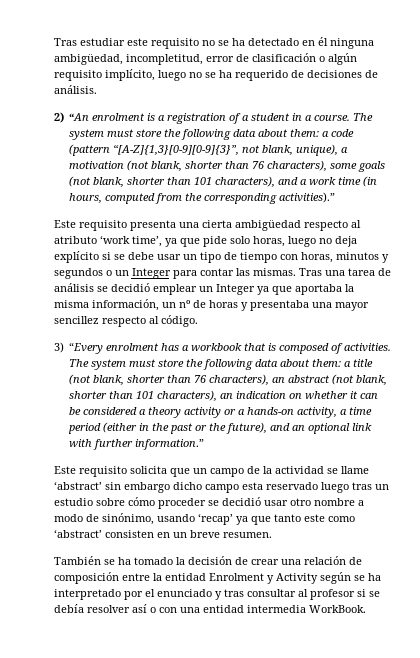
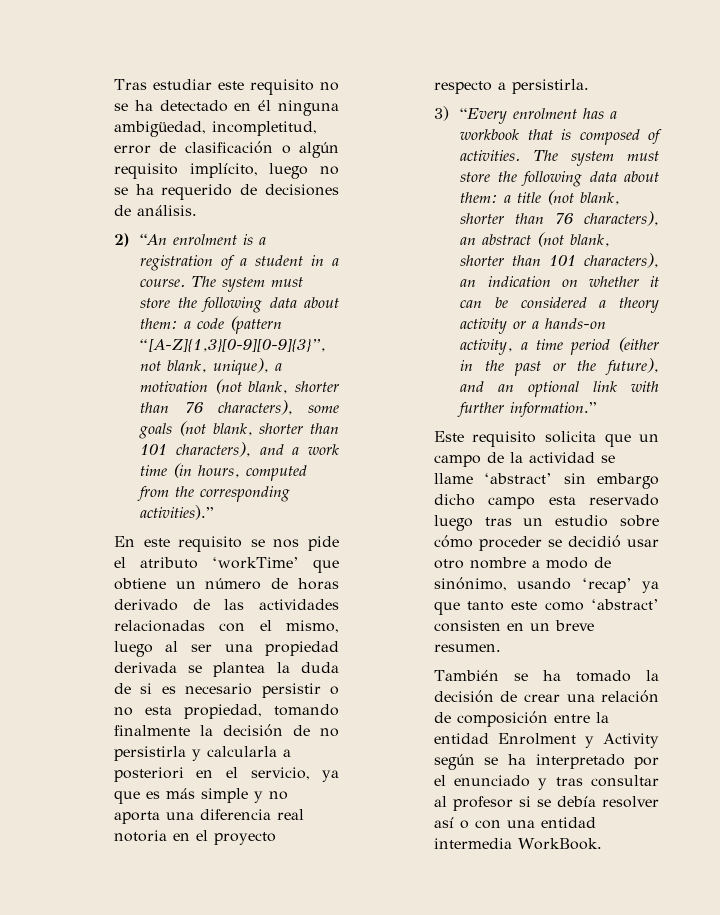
[53,220,361,231] [53,235,357,247] [53,251,389,263] [53,268,391,279] [53,283,354,295] [53,299,369,311] [53,315,198,327] Este requisito presenta una cierta ambigüedad respecto al atributo ‘work time’, ya que pide solo horas, luego no deja explícito si se debe usar un tipo de tiempo con horas, minutos y segundos o un Integer para contar las mismas. Tras una tarea de análisis se decidió emplear un Integer ya que aportaba la misma información, un nº de horas y presentaba una mayor sencillez respecto al código. -> [113,536,339,552] [113,557,339,573] [113,578,339,590] [113,599,339,611] [113,620,339,633] [113,641,339,657] [113,662,339,677] [113,683,339,698] [113,704,339,719] [113,724,339,737] [113,746,291,761] [113,767,339,782] [113,788,288,804] [113,809,304,824] [113,830,276,845] [433,79,589,94] En este requisito se nos pide el atributo ‘workTime’ que obtiene un número de horas derivado de las actividades relacionadas con el mismo, luego al ser una propiedad derivada se plantea la duda de si es necesario persistir o no esta propiedad, tomando finalmente la decisión de no persistirla y calcularla a posteriori en el servicio, ya que es más simple y no aporta una diferencia real notoria en el proyecto respecto a persistirla.

